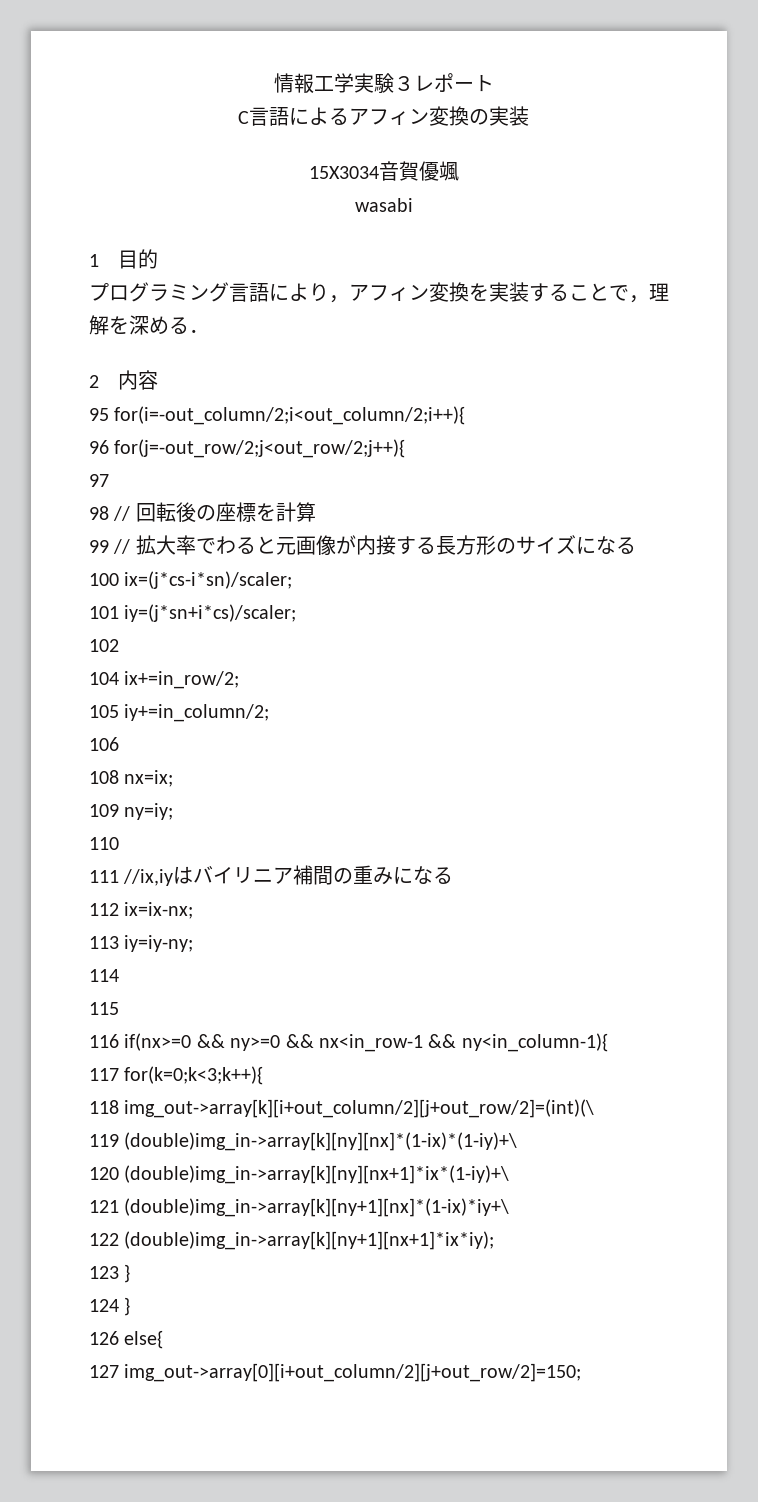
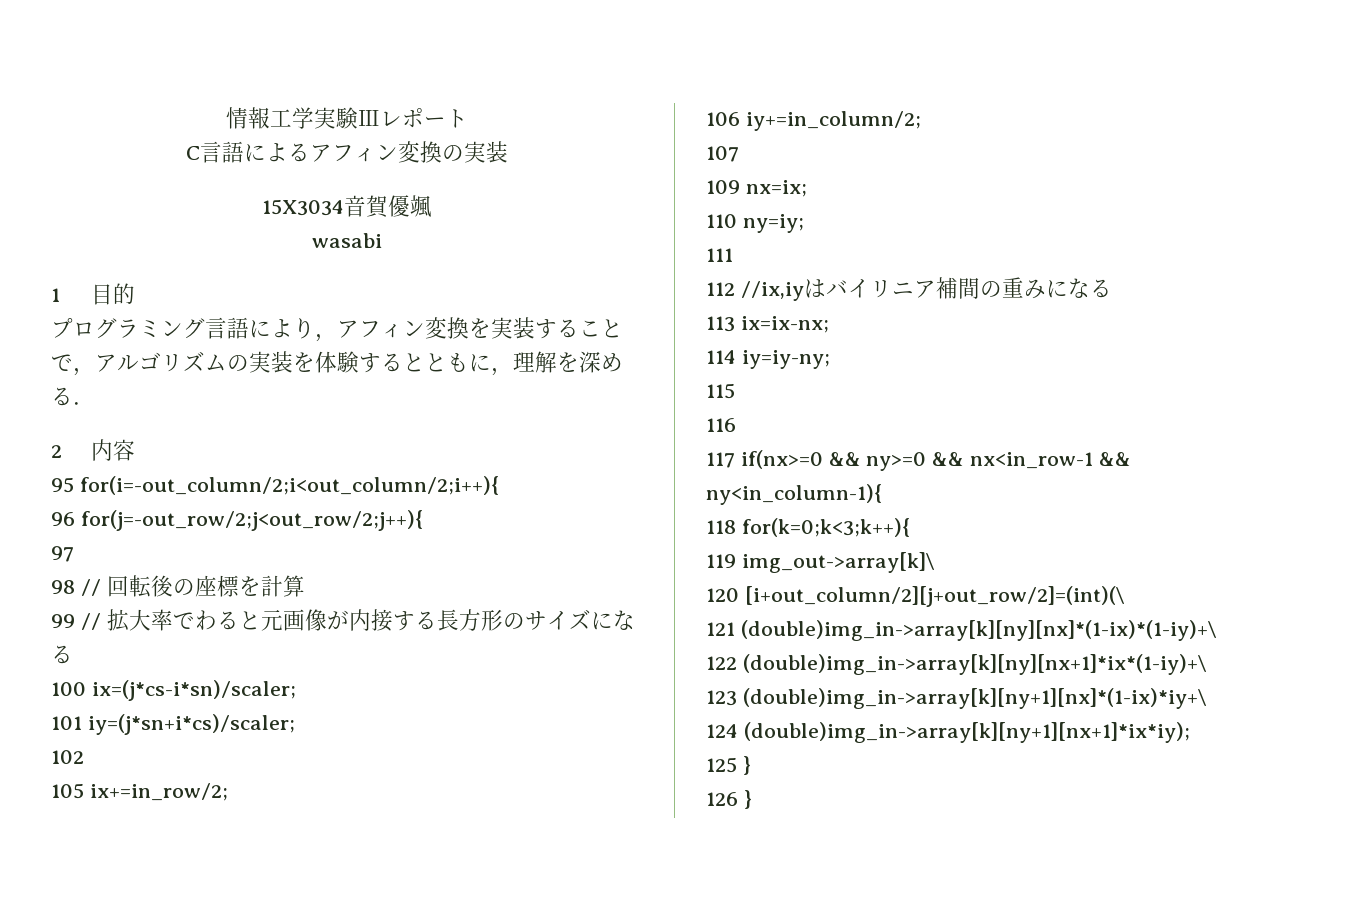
[393,76,414,91] ３ -> [357,110,380,126] Ⅲ
(649, 299) none -> [95,351,513,376] アルゴリズムの実装を体験するとともに，
[89,672,119,685] 104 -> [51,783,84,799] 105
[89,705,119,718] 105 -> [706,112,740,126] 106
[89,737,119,751] [89,770,119,784] 106 // 108 -> [706,146,739,162] [706,180,740,194] 107 // 109
[89,804,119,817] 109 -> [706,214,737,228] 110
[89,837,119,850] [89,870,119,883] 110 // 111 -> [706,248,733,262] [706,282,735,296] 111 // 112
[89,903,119,916] 112 -> [706,316,735,332] 113
[89,936,119,949] 113 -> [706,350,736,364] 114
[89,969,119,982] // 114 -> (830, 359) none
(119, 1041) none -> [706,452,735,468] // 117
[89,1068,119,1081] 117 -> [706,520,736,534] 118
[89,1099,595,1118] [89,1134,119,1147] 118 img_out->array[k][i+out_column/2][j+out_row/2]=(int)(\ // 119 -> [706,552,935,573] [706,586,1125,607] [706,622,735,636] 119 img_out->array[k]\ // 120 [i+out_column/2][j+out_row/2]=(int)(\ // 121
[89,1167,119,1180] 120 -> [706,656,737,670] 122
[89,1200,119,1213] 121 -> [706,690,737,706] 123
[89,1233,119,1246] 122 -> [706,724,738,738] 124
[89,1264,131,1283] [89,1299,119,1312] 123 } // 124 -> [706,757,737,773] 125
[124,1330,164,1349] [89,1363,582,1382] else{ // 127 img_out->array[0][i+out_column/2][j+out_row/2]=150; -> [743,790,752,809] }

